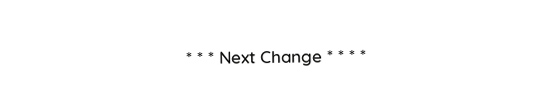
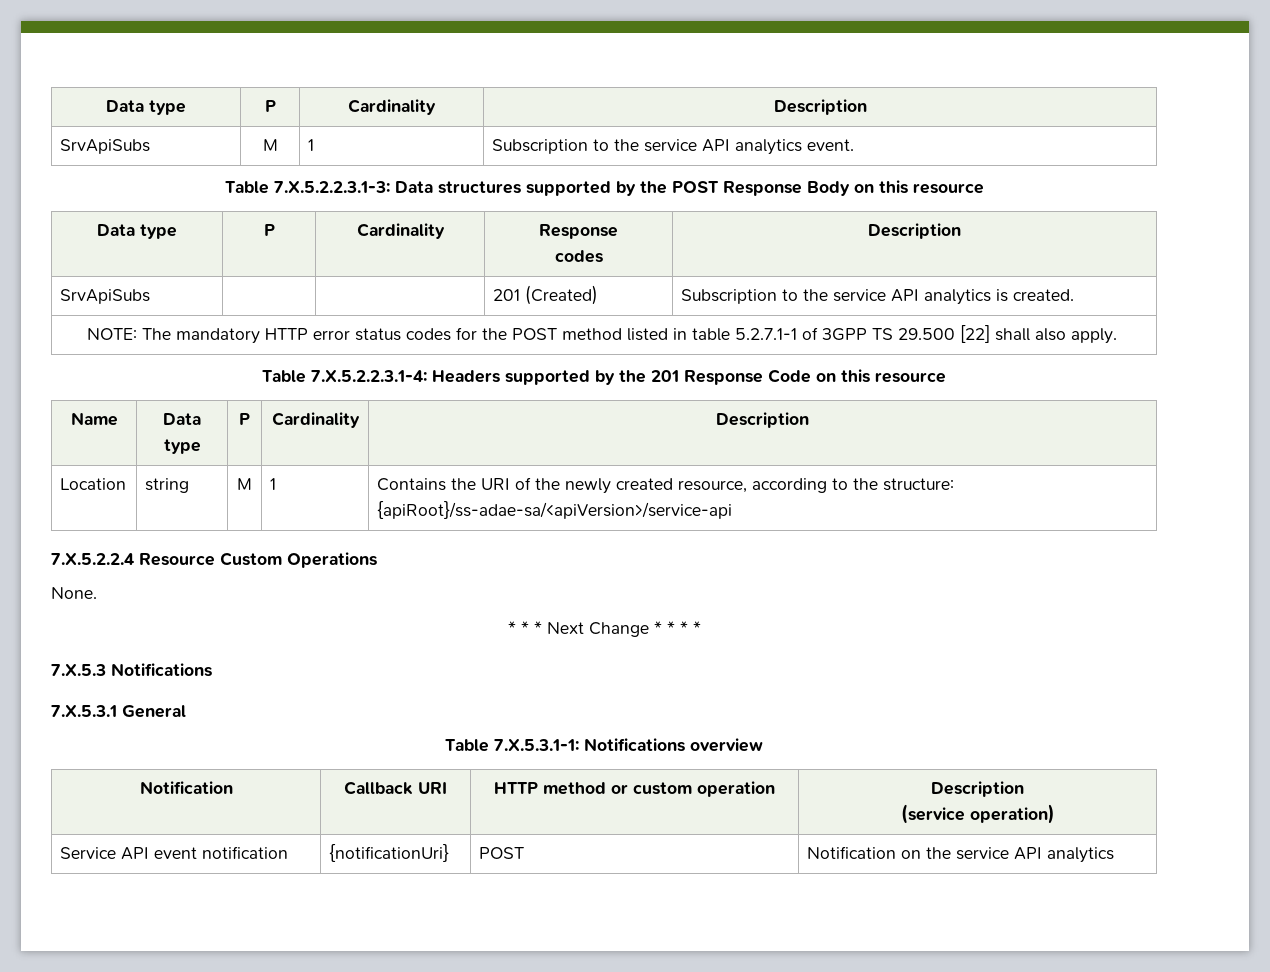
(186, 58) none -> [106,100,186,115] [264,100,276,112] [348,99,436,115] [773,99,867,115] [60,139,151,154] [262,139,278,151] [308,139,315,151] [492,139,855,155] [224,180,984,196] [97,224,177,239] [263,224,275,236] [356,223,445,239] [539,224,618,239] [554,250,603,263] [868,223,961,239] [60,289,151,304] [493,285,599,305] [681,289,1075,305] [86,325,1117,344] [262,369,946,385] [70,412,118,426] [163,413,201,425] [163,439,201,454] [239,413,250,425] [271,412,360,428] [716,412,809,428] [60,478,127,490] [145,478,190,493] [237,478,252,490] [270,478,277,490] [377,477,955,494] [377,501,733,519] [51,552,377,568] [51,587,97,599] Data type | P | Cardinality | Description // SrvApiSubs | M | 1 | Subscription to the service API analytics event. // Table 7.X.5.2.2.3.1-3: Data structures supported by the POST Response Body on this resource // Data type | P | Cardinality | Response // codes | Description // SrvApiSubs | | | 201 (Created) | Subscription to the service API analytics is created. // NOTE: The mandatory HTTP error status codes for the POST method listed in table 5.2.7.1-1 of 3GPP TS 29.500 [22] shall also apply. // Table 7.X.5.2.2.3.1-4: Headers supported by the 201 Response Code on this resource // Name | Data type | P | Cardinality | Description // Location | string | M | 1 | Contains the URI of the newly created resource, according to the structure: {apiRoot}/ss-adae-sa/<apiVersion>/service-api // 7.X.5.2.2.4 Resource Custom Operations // None. //
(367, 55) none -> [51,663,212,677] [51,705,186,718] [445,738,763,752] [139,781,233,794] [344,781,447,795] [494,781,775,797] [931,781,1024,797] [900,804,1055,824] [60,846,289,860] [329,844,450,862] [479,847,525,859] [807,846,1115,863] // 7.X.5.3 Notifications // 7.X.5.3.1 General // Table 7.X.5.3.1-1: Notifications overview // Notification | Callback URI | HTTP method or custom operation | Description // (service operation) // Service API event notification | {notificationUri} | POST | Notification on the service API analytics

